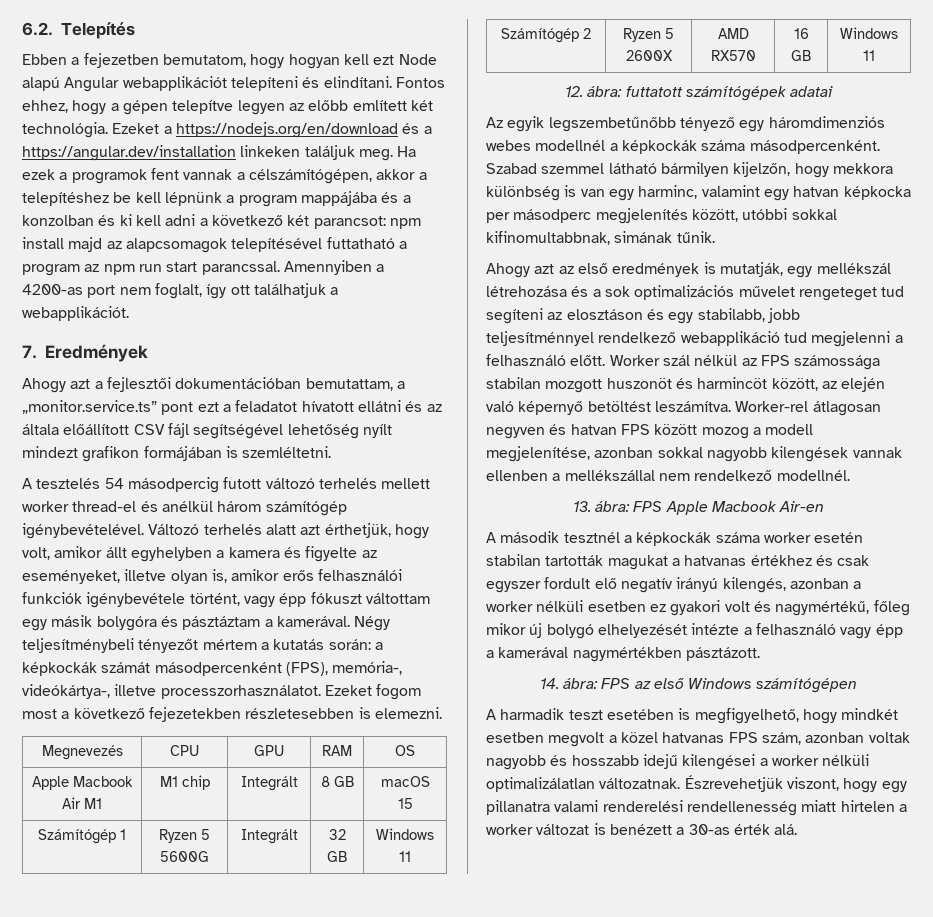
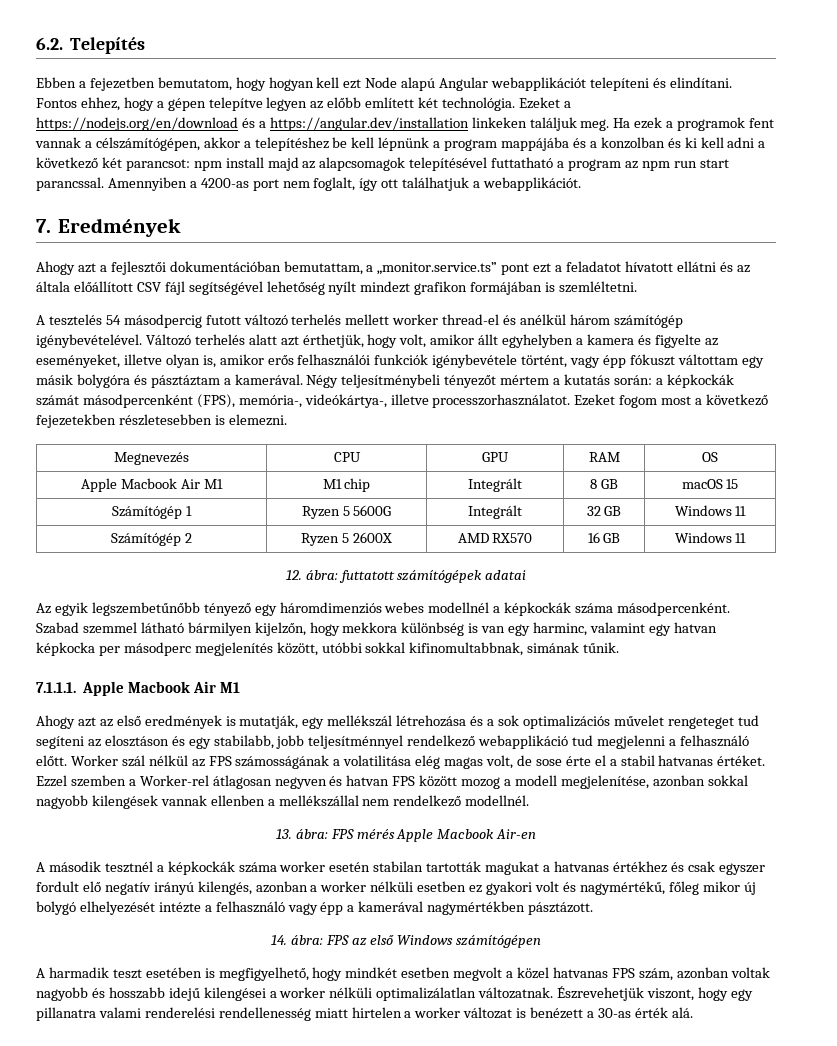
(715, 237) none -> [36,681,240,696] // 7.1.1.1. Apple Macbook Air M1
[794,355,881,370] [486,377,886,393] [486,401,731,415] számossága stabilan mozgott huszonöt és harmincöt között, az elején való képernyő betöltést leszámítva. -> [235,755,766,769] [36,775,136,787] számosságának a volatilitása elég magas volt, de sose érte el a stabil hatvanas értéket. Ezzel szemben a
(663, 506) none -> [356,829,395,839] mérés

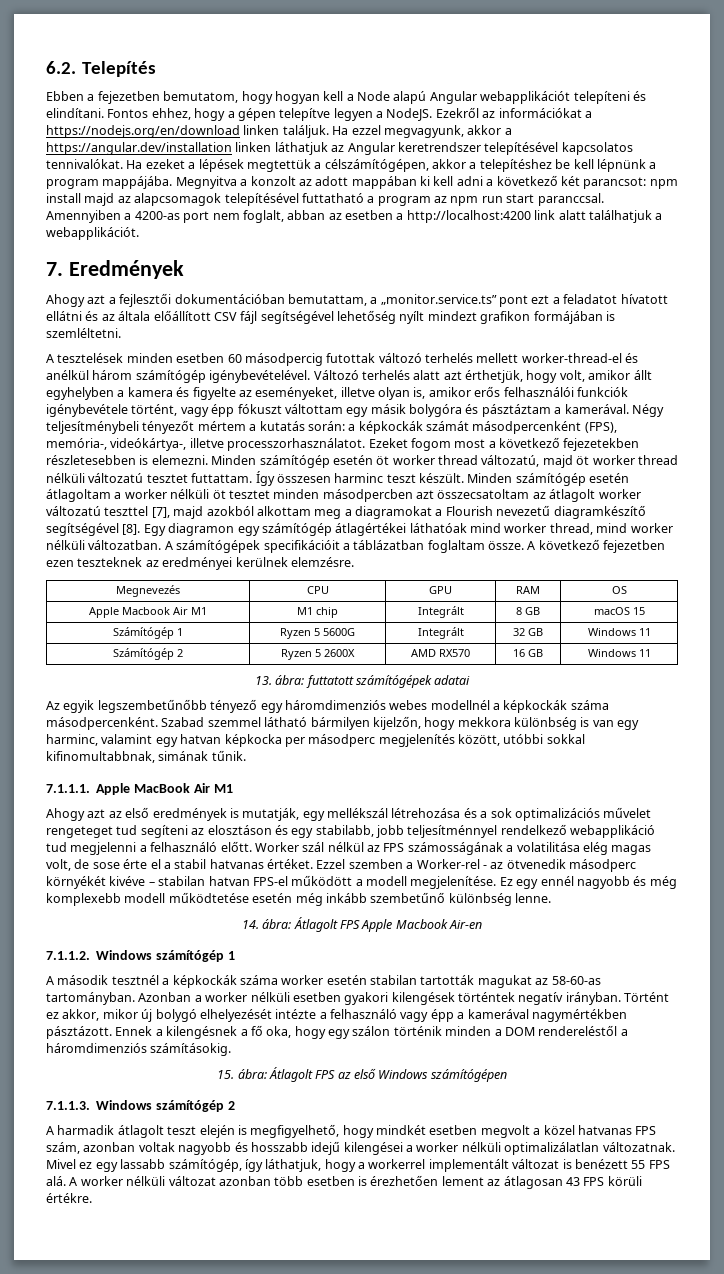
[343,79,362,89] ezt -> [346,94,354,101] a
[310,97,571,111] [36,117,775,131] [35,137,81,148] az előbb említett két technológia. Ezeket a https://nodejs.org/en/download és a https://angular.dev/installation linkeken találjuk meg. Ha ezek a programok fent vannak -> [376,107,592,121] [46,125,512,138] [46,142,633,155] [46,159,311,172] a NodeJS. Ezekről az információkat a https://nodejs.org/en/download linken találjuk. Ha ezzel megvagyunk, akkor a https://angular.dev/installation linken láthatjuk az Angular keretrendszer telepítésével kapcsolatos tennivalókat. Ha ezeket a lépések megtettük
[501,137,681,151] mappájába és a konzolban és -> [102,176,417,189] mappájába. Megnyitva a konzolt az adott mappában
[36,177,104,191] parancssal. -> [537,193,604,206] paranccsal.
[359,178,399,191] így ott -> [287,210,586,223] abban az esetben a http://localhost:4200 link alatt
[48,314,241,328] tesztelés 54 másodpercig futott -> [57,353,376,366] tesztelések minden esetben 60 másodpercig futottak
[392,314,500,325] worker thread-el -> [521,353,622,363] worker-thread-el
(287, 420) none -> [211,455,678,468] [46,471,630,486] [46,489,641,502] [46,505,646,519] [46,523,673,536] [46,539,666,553] [46,557,354,570] Minden számítógép esetén öt worker thread változatú, majd öt worker thread nélküli változatú tesztet futtattam. Így összesen harminc teszt készült. Minden számítógép esetén átlagoltam a worker nélküli öt tesztet minden másodpercben azt összecsatoltam az átlagolt worker változatú teszttel [7], majd azokból alkottam meg a diagramokat a Flourish nevezetű diagramkészítő segítségével [8]. Egy diagramon egy számítógép átlagértékei láthatóak mind worker thread, mind worker nélküli változatban. A számítógépek specifikációit a táblázatban foglaltam össze. A következő fejezetben ezen teszteknek az eredményei kerülnek elemzésre.
[285,570,302,580] 12. -> [254,676,272,685] 13.
[128,681,191,693] Macbook -> [134,783,191,793] MacBook
[212,775,748,789] [36,795,530,809] [275,829,395,839] átlagosan negyven és hatvan FPS között mozog a modell megjelenítése, azonban sokkal nagyobb kilengések vannak ellenben a mellékszállal nem rendelkező modellnél. // 13. ábra: FPS mérés -> [482,859,636,872] [46,875,677,889] [46,892,551,906] [241,917,360,932] - az ötvenedik másodperc környékét kivéve – stabilan hatvan FPS-el működött a modell megjelenítése. Ez egy ennél nagyobb és még komplexebb modell működtetése esetén még inkább szembetűnő különbség lenne. // 14. ábra: Átlagolt FPS
(537, 834) none -> [46,950,235,962] // 7.1.1.2. Windows számítógép 1
[543,861,765,875] [36,881,699,895] a hatvanas értékhez és csak egyszer fordult elő negatív irányú kilengés, azonban a worker nélküli esetben ez gyakori volt és nagymértékű, főleg -> [535,976,601,985] [46,992,670,1005] [46,1009,100,1021] az 58-60-as tartományban. Azonban a worker nélküli esetben gyakori kilengések történtek negatív irányban. Történt ez akkor,
[270,935,323,945] // 14. ábra: -> [115,1025,628,1039] [46,1043,232,1056] [217,1067,313,1082] Ennek a kilengésnek a fő oka, hogy egy szálon történik minden a DOM rendereléstől a háromdimenziós számításokig. // 15. ábra: Átlagolt
(542, 941) none -> [46,1100,235,1112] // 7.1.1.3. Windows számítógép 2
[112,967,202,979] teszt esetében -> [117,1125,235,1138] átlagolt teszt elején
[557,986,753,1001] [36,1007,693,1021] Észrevehetjük viszont, hogy egy pillanatra valami renderelési rendellenesség miatt hirtelen a worker változat is benézett a 30-as érték alá. -> [46,1159,670,1172] [46,1175,642,1189] [46,1193,92,1203] Mivel ez egy lassabb számítógép, így láthatjuk, hogy a workerrel implementált változat is benézett 55 FPS alá. A worker nélküli változat azonban több esetben is érezhetően lement az átlagosan 43 FPS körüli értékre.

